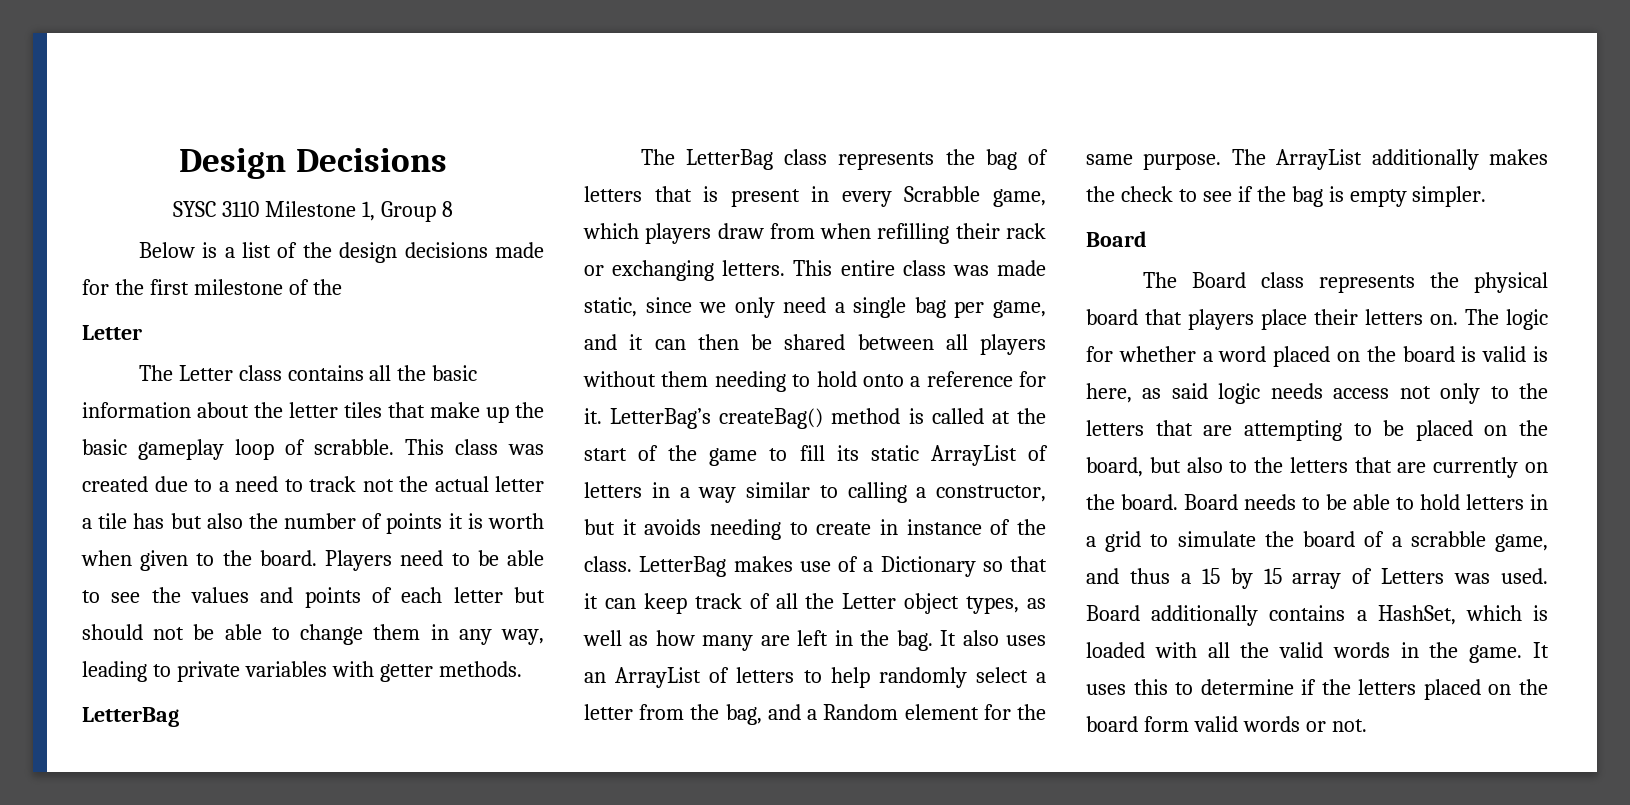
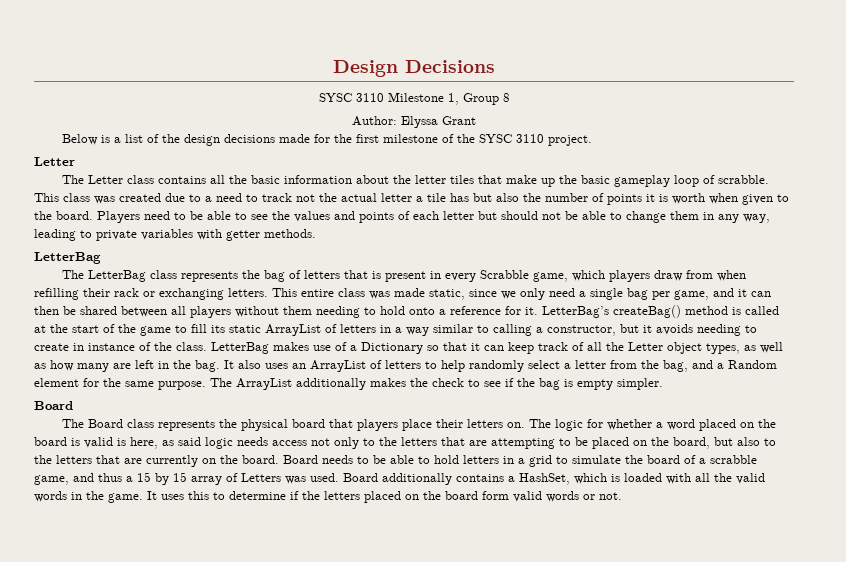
(453, 209) none -> [352,116,476,128] // Author: Elyssa Grant
(342, 287) none -> [479,134,593,146] SYSC 3110 project.

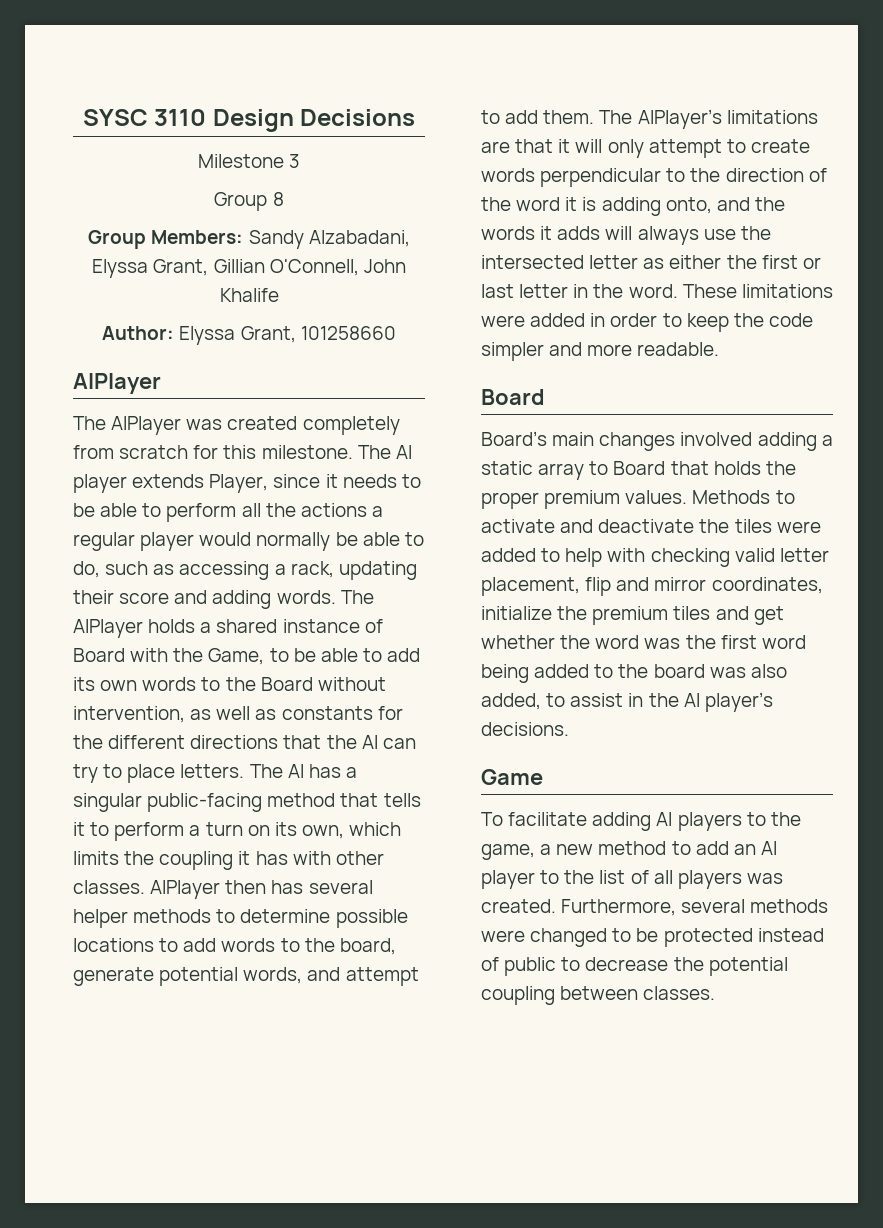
(333, 68) none -> [82,109,207,126] SYSC 3110
[318,92,510,105] [352,116,476,128] [62,134,593,146] [34,157,75,166] [62,175,770,187] [34,193,789,205] [34,211,770,223] [34,229,316,241] [34,252,101,264] [62,270,747,282] [34,288,771,300] [34,305,779,318] [34,324,757,336] [34,342,783,354] [34,360,777,372] [34,378,663,390] [34,401,73,410] [62,419,777,431] [34,437,776,449] [34,455,318,467] SYSC 3110 Milestone 1, Group 8 // Author: Elyssa Grant // Below is a list of the design decisions made for the first milestone of the SYSC 3110 project. // Letter // The Letter class contains all the basic information about the letter tiles that make up the basic gameplay loop of scrabble. This class was created due to a need to track not the actual letter a tile has but also the number of points it is worth when given to the board. Players need to be able to see the values and points of each letter but should not be able to change them in any way, leading to private variables with getter methods. // LetterBag // The LetterBag class represents the bag of letters that is present in every Scrabble game, which players draw from when refilling their rack or exchanging letters. This entire class was made static, since we only need a single bag per game, and it can then be shared between all players without them needing to hold onto a reference for it. LetterBag’s createBag() method is called at the start of the game to fill its static ArrayList of letters in a way similar to calling a constructor, but it avoids needing to create in instance of the class. LetterBag makes use of a Dictionary so that it can keep track of all the Letter object types, as well as how many are left in the bag. It also uses an ArrayList of letters to help randomly select a letter from the bag, and a Random element for the same purpose. The ArrayList additionally makes the check to see if the bag is empty simpler. // Board // The Board class represents the physical board that players place their letters on. The logic for whether a word placed on the board is valid is here, as said logic needs access not only to the letters that are attempting to be placed on the board, but also to the letters that are currently on the board. Board -> [197,154,301,168] [214,192,284,211] [88,230,410,249] [92,259,406,278] [219,288,279,302] [102,326,396,345] [73,373,161,394] [73,416,400,435] [73,445,412,459] [73,474,338,493] Milestone 3 // Group 8 // Group Members: Sandy Alzabadani, Elyssa Grant, Gillian O'Connell, John Khalife // Author: Elyssa Grant, 101258660 // AIPlayer // The AIPlayer was created completely from scratch for this milestone. The AI player extends Player, since it
[434,455,757,467] [34,472,765,485] [34,491,622,503] hold letters in a grid to simulate the board of a scrabble game, and thus a 15 by 15 array of Letters was used. Board additionally contains a HashSet, which is loaded with all the valid words in the game. It uses this to determine if the letters placed on the board form valid words or not. -> [166,503,383,522] [73,532,424,551] [73,561,417,580] [73,590,374,609] [73,619,383,638] [73,648,421,665] [73,677,386,691] [73,706,403,723] [73,735,416,749] [73,764,357,783] [73,793,421,812] [73,822,402,841] [73,851,384,870] [73,880,373,899] [73,909,408,928] [73,938,396,955] [73,967,419,986] [481,109,818,129] [481,139,810,158] [481,168,827,187] [481,197,785,216] [481,226,771,245] [481,255,821,269] [481,284,833,298] [481,313,813,332] [481,342,720,361] [481,389,545,405] [481,431,833,451] [481,461,796,480] [481,490,795,509] [481,519,821,533] [481,548,829,567] [481,577,823,596] [481,606,784,625] [481,635,806,649] [481,664,787,683] [481,692,773,712] [481,722,569,736] [481,769,543,785] [481,812,801,831] [481,841,777,860] [481,870,783,889] [481,899,829,916] [481,928,824,947] [481,957,788,976] [481,986,716,1005] perform all the actions a regular player would normally be able to do, such as accessing a rack, updating their score and adding words. The AIPlayer holds a shared instance of Board with the Game, to be able to add its own words to the Board without intervention, as well as constants for the different directions that the AI can try to place letters. The AI has a singular public-facing method that tells it to perform a turn on its own, which limits the coupling it has with other classes. AIPlayer then has several helper methods to determine possible locations to add words to the board, generate potential words, and attempt to add them. The AIPlayer’s limitations are that it will only attempt to create words perpendicular to the direction of the word it is adding onto, and the words it adds will always use the intersected letter as either the first or last letter in the word. These limitations were added in order to keep the code simpler and more readable. // Board // Board’s main changes involved adding a static array to Board that holds the proper premium values. Methods to activate and deactivate the tiles were added to help with checking valid letter placement, flip and mirror coordinates, initialize the premium tiles and get whether the word was the first word being added to the board was also added, to assist in the AI player’s decisions. // Game // To facilitate adding AI players to the game, a new method to add an AI player to the list of all players was created. Furthermore, several methods were changed to be protected instead of public to decrease the potential coupling between classes.

